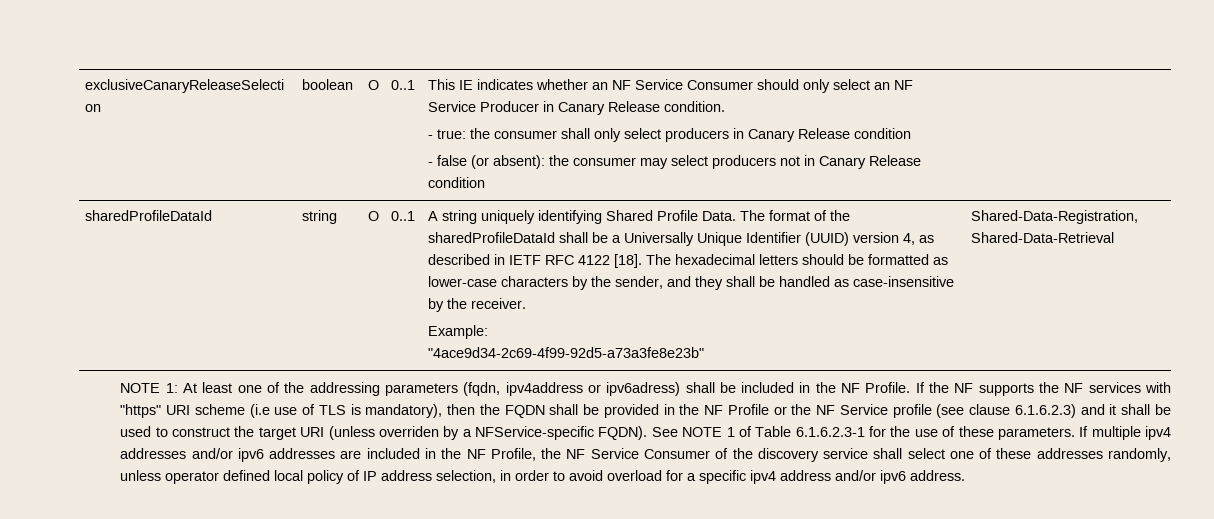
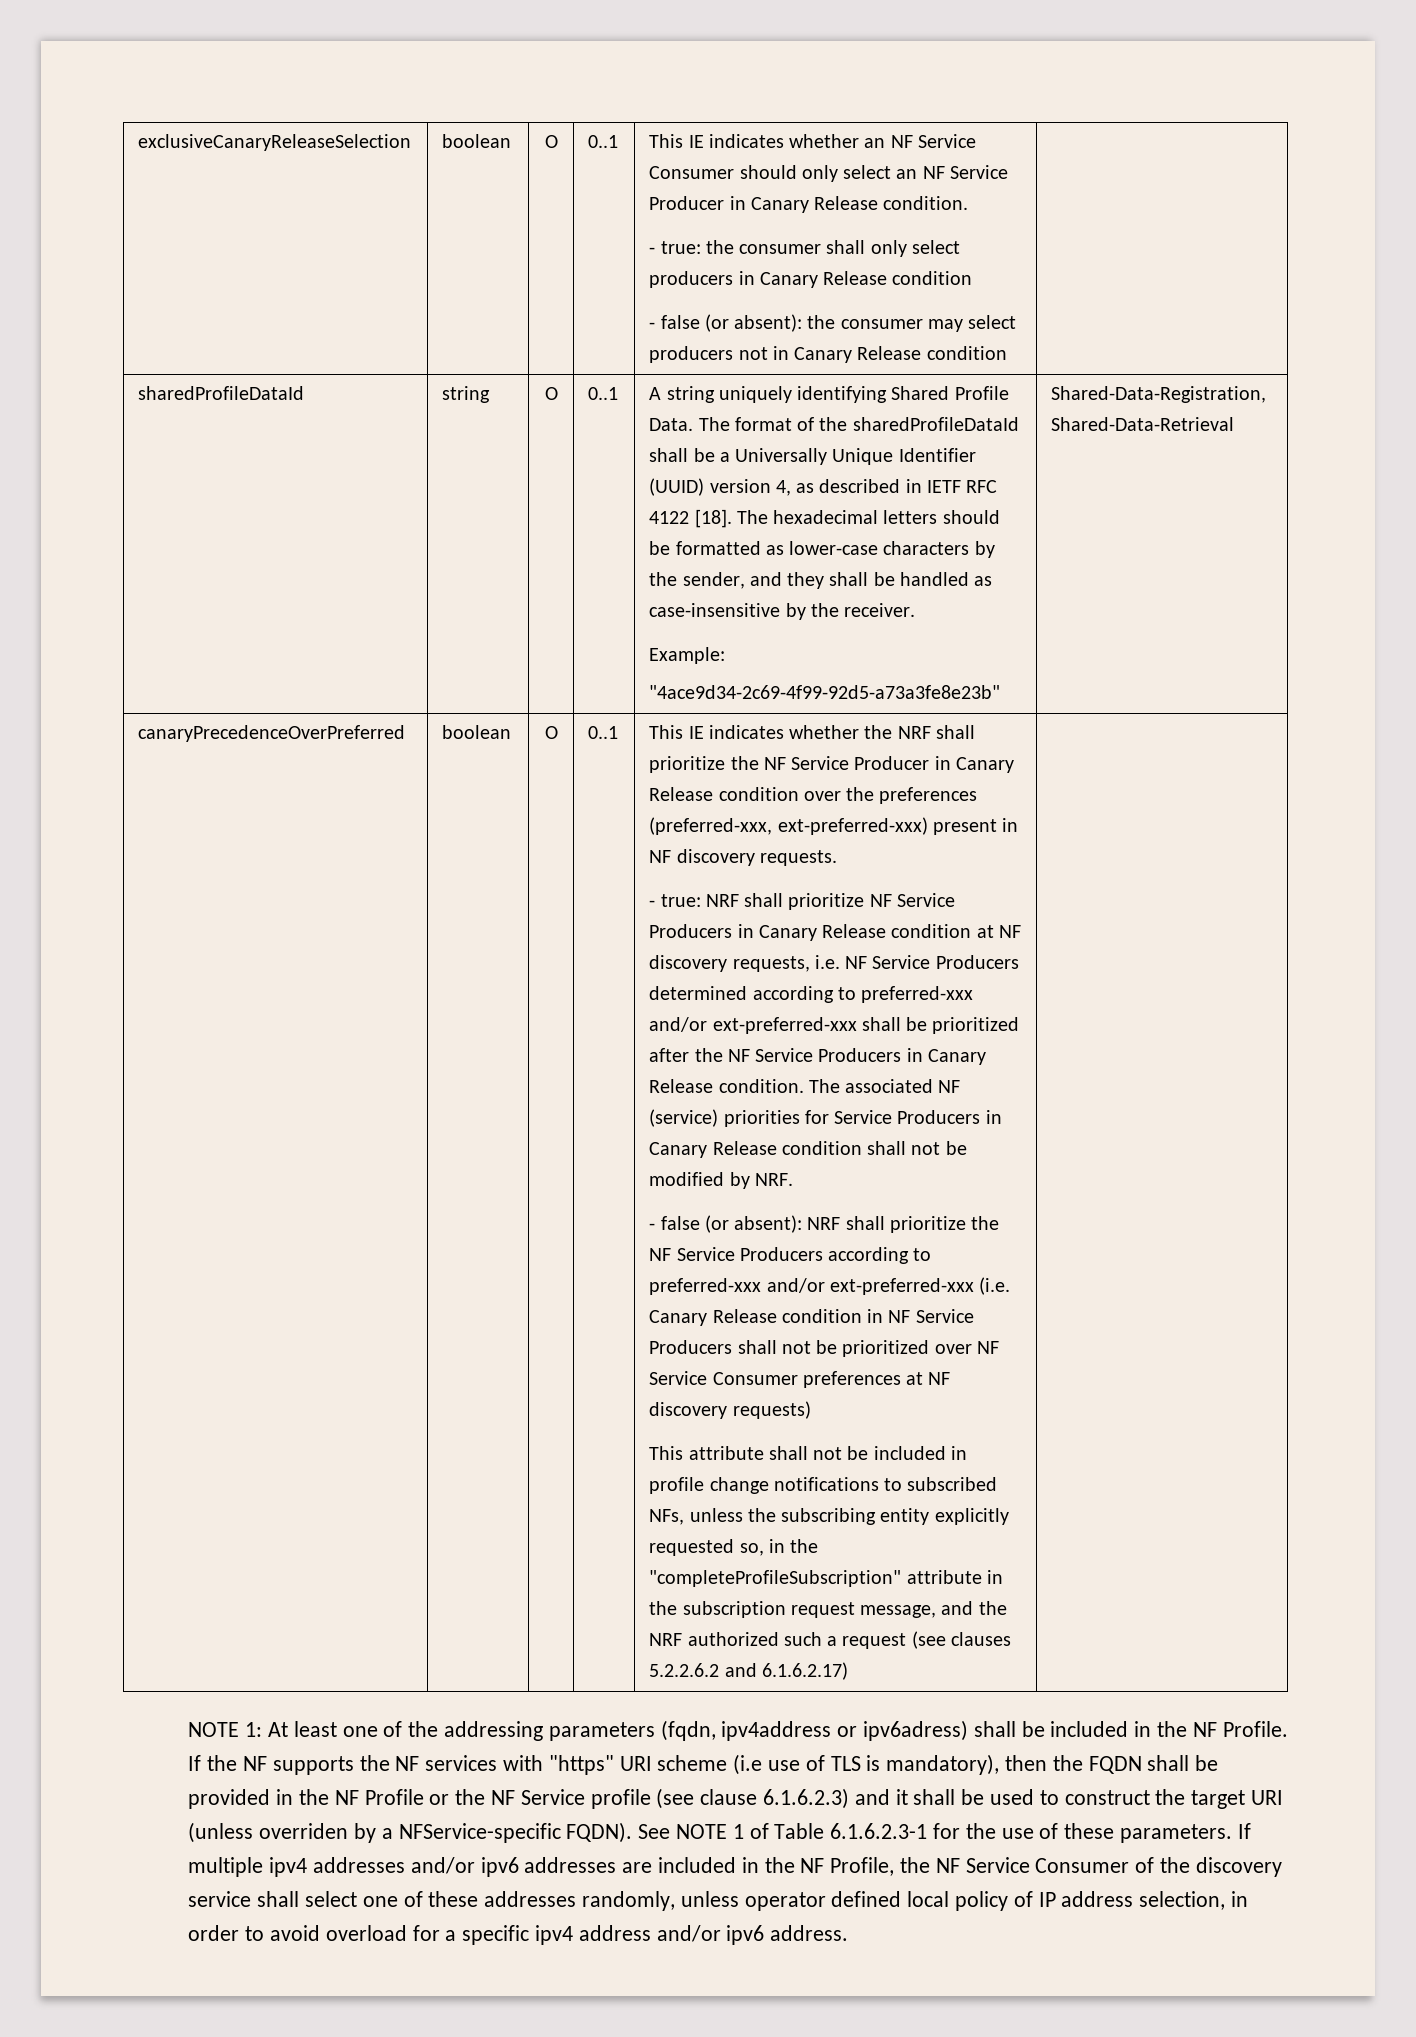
(1115, 237) none -> [138,725,406,742] [442,725,512,739] [544,726,558,739] [588,726,619,739] [649,725,975,739] [649,756,1014,773] [649,787,978,804] [649,817,1019,835] [649,849,837,866] [649,893,955,910] [649,924,1021,941] [649,955,1019,972] [649,986,974,1003] [649,1017,1020,1034] [649,1048,986,1065] [649,1079,961,1093] [649,1109,1002,1127] [649,1141,967,1158] [649,1172,793,1189] [649,1215,1000,1233] [649,1247,932,1264] [649,1277,1011,1295] [649,1309,974,1326] [649,1340,999,1357] [649,1371,951,1388] [649,1401,811,1419] [649,1446,967,1460] [649,1477,998,1494] [649,1508,1009,1525] [649,1539,819,1556] [649,1570,1003,1587] [649,1601,1007,1618] [649,1631,1011,1649] [649,1662,848,1680] // canaryPrecedenceOverPreferred | boolean | O | 0..1 | This IE indicates whether the NRF shall prioritize the NF Service Producer in Canary Release condition over the preferences (preferred-xxx, ext-preferred-xxx) present in NF discovery requests. // - true: NRF shall prioritize NF Service Producers in Canary Release condition at NF discovery requests, i.e. NF Service Producers determined according to preferred-xxx and/or ext-preferred-xxx shall be prioritized after the NF Service Producers in Canary Release condition. The associated NF (service) priorities for Service Producers in Canary Release condition shall not be modified by NRF. // - false (or absent): NRF shall prioritize the NF Service Producers according to preferred-xxx and/or ext-preferred-xxx (i.e. Canary Release condition in NF Service Producers shall not be prioritized over NF Service Consumer preferences at NF discovery requests) // This attribute shall not be included in profile change notifications to subscribed NFs, unless the subscribing entity explicitly requested so, in the "completeProfileSubscription" attribute in the subscription request message, and the NRF authorized such a request (see clauses 5.2.2.6.2 and 6.1.6.2.17) |

